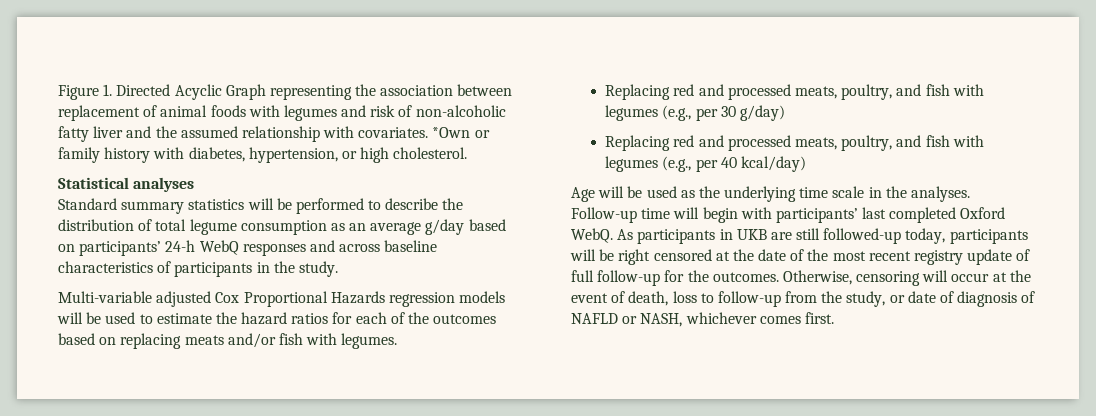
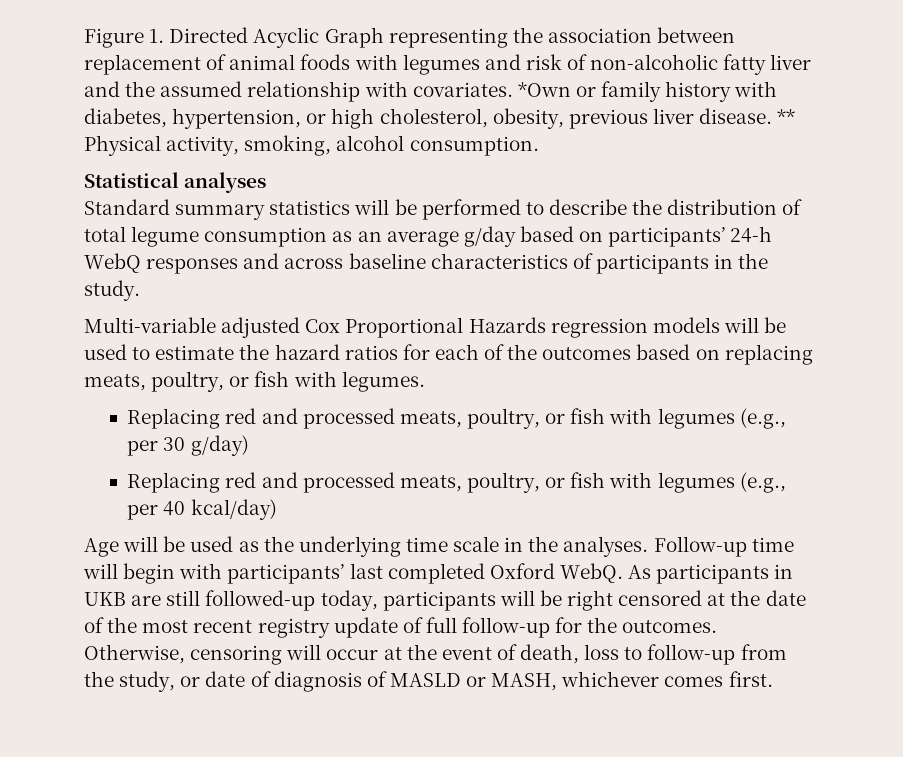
[393,147,468,159] cholesterol. -> [379,108,796,129] [84,135,539,156] cholesterol, obesity, previous liver disease. ** Physical activity, smoking, alcohol consumption.
[184,333,276,348] meats and/or -> [84,371,250,392] meats, poultry, or
[896,84,922,96] and -> [545,413,566,424] or
[896,135,922,147] and -> [545,477,566,488] or
[571,313,683,327] NAFLD or NASH, -> [389,673,558,691] MASLD or MASH,

